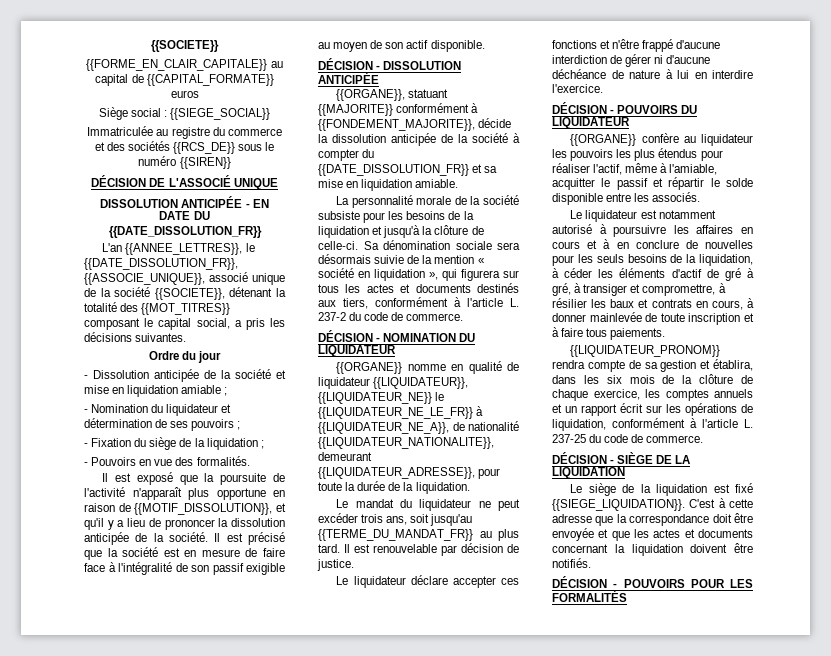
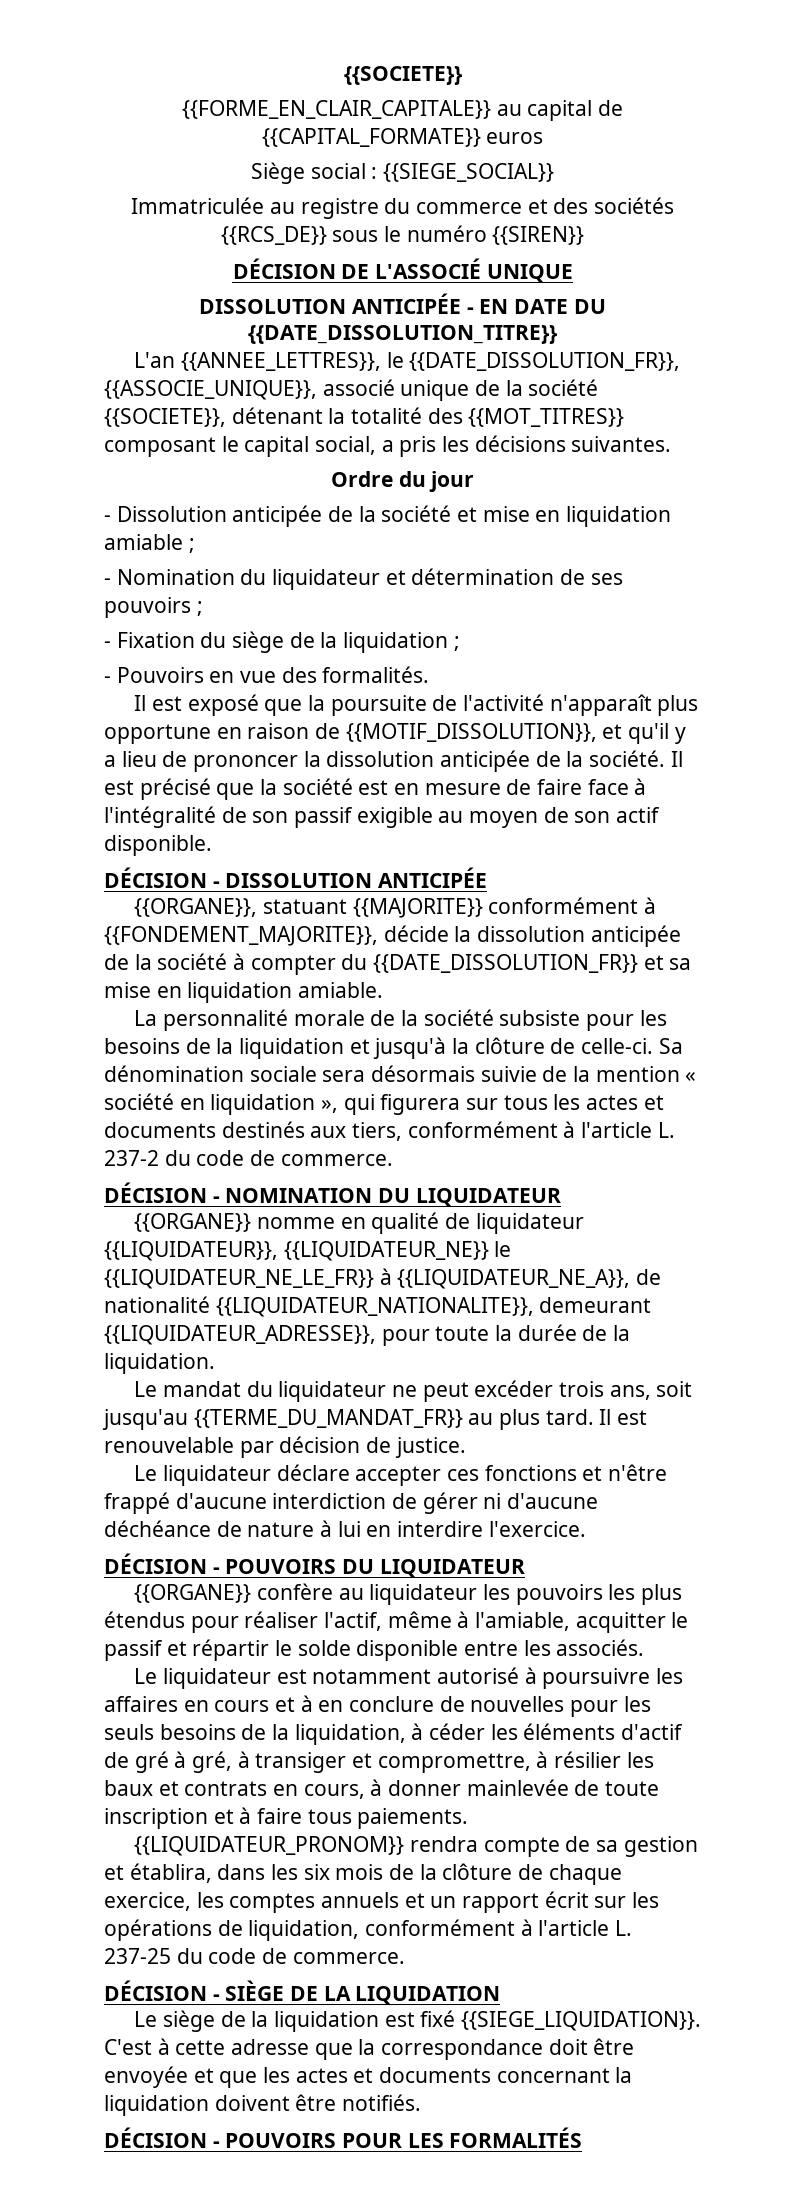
[108,226,262,238] {{DATE_DISSOLUTION_FR}} -> [248,325,557,344] {{DATE_DISSOLUTION_TITRE}}

